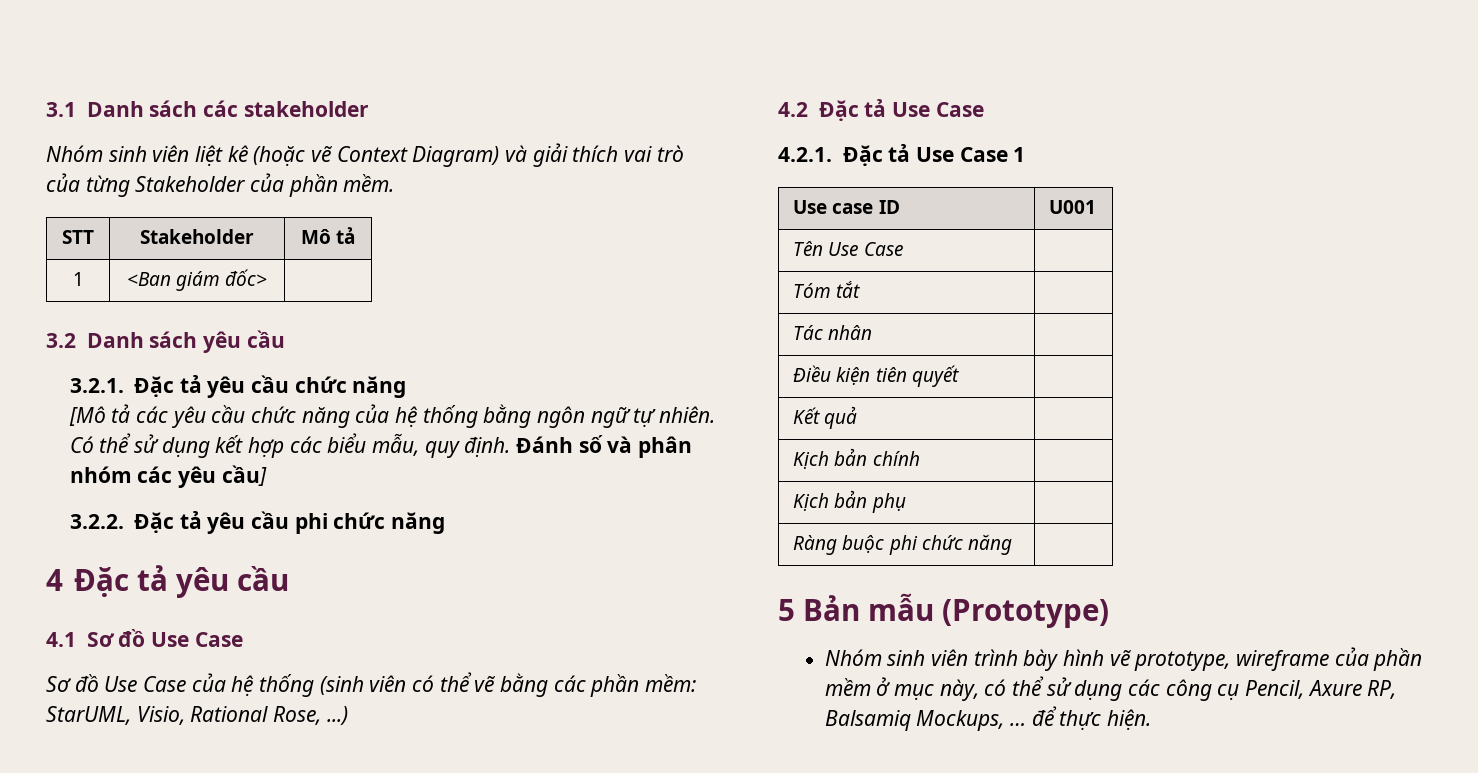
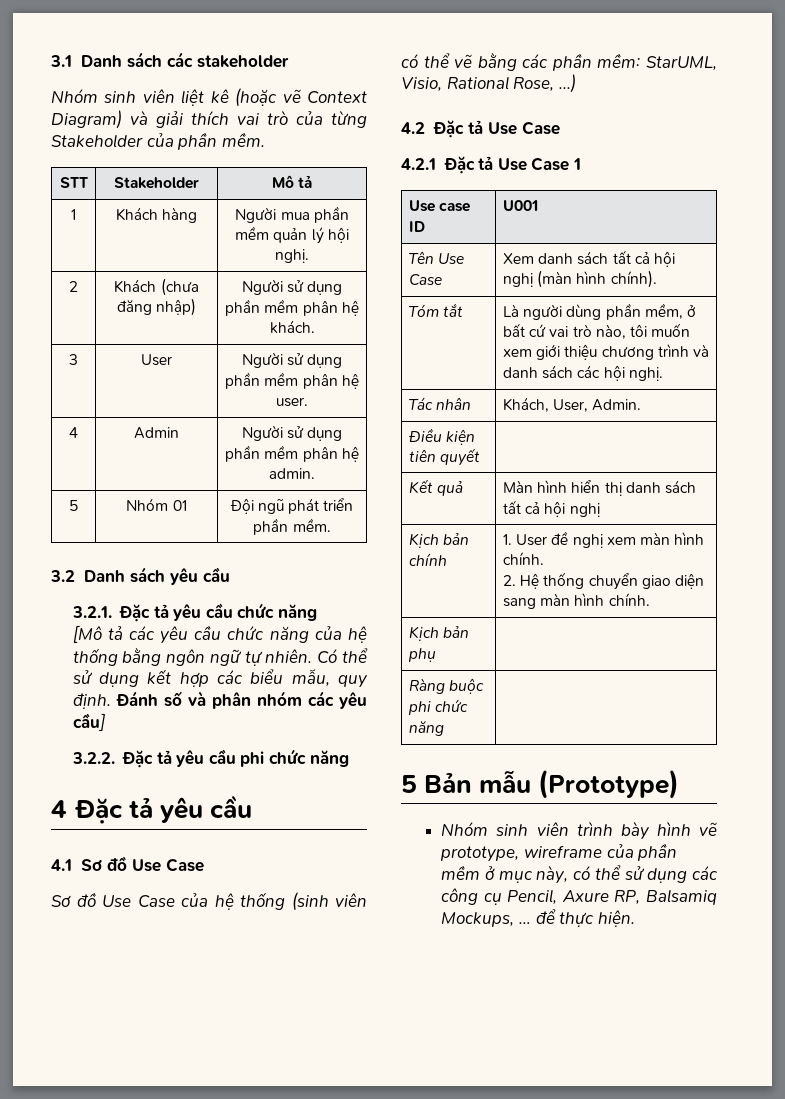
[126,269,268,291] <Ban giám đốc> | -> [115,207,198,223] [235,206,349,223] [235,226,349,244] [275,249,309,263] [69,281,78,292] [114,278,199,296] [116,298,197,316] [241,279,343,295] [225,299,359,316] [269,320,315,334] [69,354,78,365] [141,354,172,366] [241,352,343,368] [225,372,359,389] [276,397,308,407] [69,427,78,438] [134,427,179,439] [241,425,343,441] [225,445,359,462] [269,468,315,479] [69,500,78,511] [126,498,187,511] [229,498,354,514] [253,518,331,535] Khách hàng | Người mua phần mềm quản lý hội nghị. // 2 | Khách (chưa đăng nhập) | Người sử dụng phần mềm phân hệ khách. // 3 | User | Người sử dụng phần mềm phân hệ user. // 4 | Admin | Người sử dụng phần mềm phân hệ admin. // 5 | Nhóm 01 | Đội ngũ phát triển phần mềm.
[778,147,832,162] 4.2.1. -> [401,158,436,170] 4.2.1
[793,281,861,298] // Tóm tắt | -> [502,250,675,267] [502,270,657,288] [408,303,464,317] [502,303,696,320] [502,323,691,339] [502,344,709,360] [502,365,663,381] Xem danh sách tất cả hội nghị (màn hình chính). // Tóm tắt | Là người dùng phần mềm, ở bất cứ vai trò nào, tôi muốn xem giới thiệu chương trình và danh sách các hội nghị.
(873, 332) none -> [502,397,642,412] Khách, User, Admin.
[793,448,920,469] // Kịch bản chính | -> [502,480,696,496] [502,500,600,517] [408,533,470,548] [408,553,447,566] [502,531,705,548] [502,552,544,565] [502,572,704,590] [502,593,650,609] Màn hình hiển thị danh sách tất cả hội nghị // Kịch bản chính | 1. User đề nghị xem màn hình chính. // 2. Hệ thống chuyển giao diện sang màn hình chính.

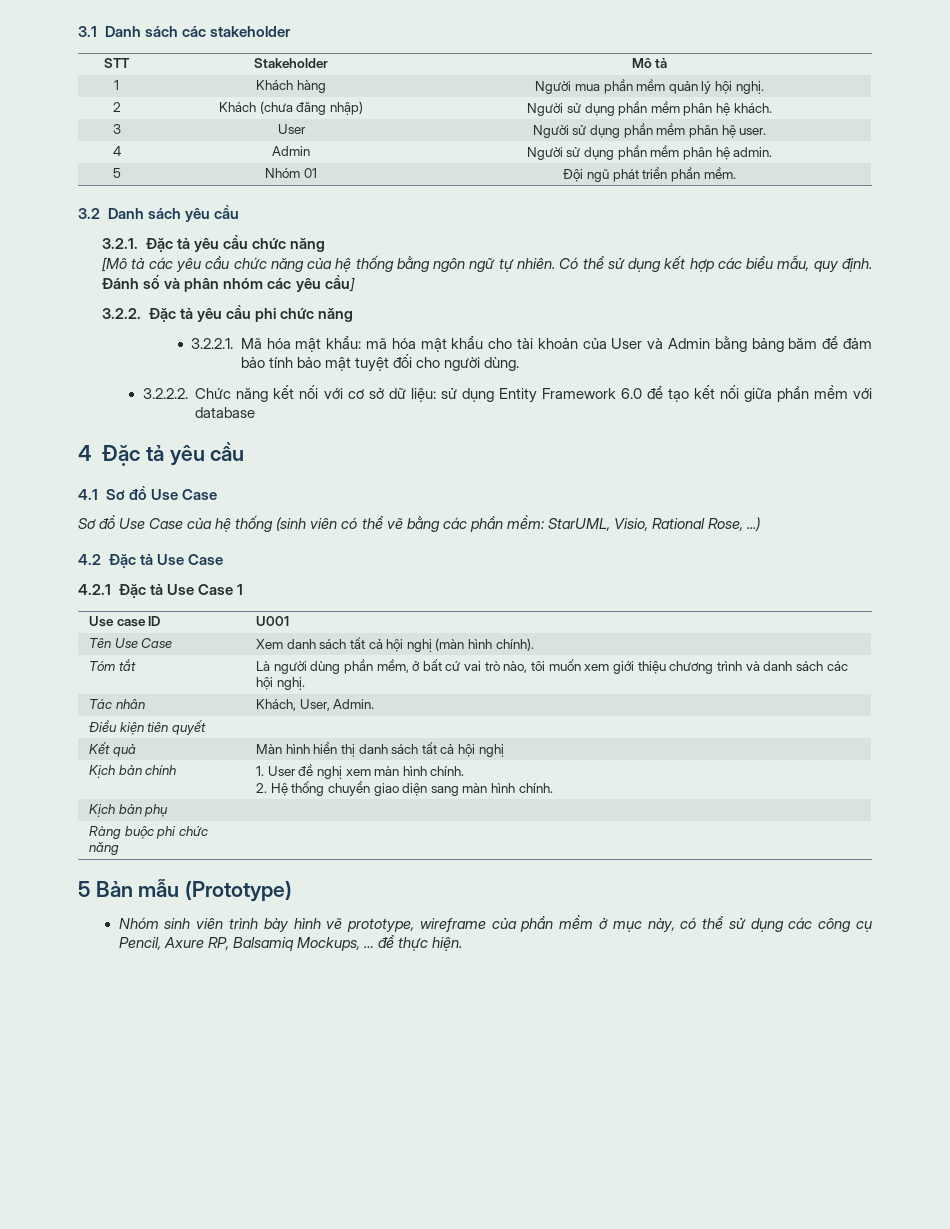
[51,88,367,107] [51,110,367,129] [51,132,265,150] // Nhóm sinh viên liệt kê (hoặc vẽ Context Diagram) và giải thích vai trò của từng Stakeholder của phần mềm. -> (291, 31) none
(349, 758) none -> [191,336,873,352] [240,354,520,372] [142,385,872,403] [195,407,256,418] // 3.2.2.1. Mã hóa mật khẩu: mã hóa mật khẩu cho tài khoản của User và Admin bằng bảng băm để đảm bảo tính bảo mật tuyệt đối cho người dùng. // 3.2.2.2. Chức năng kết nối với cơ sở dữ liệu: sử dụng Entity Framework 6.0 để tạo kết nối giữa phần mềm với database

